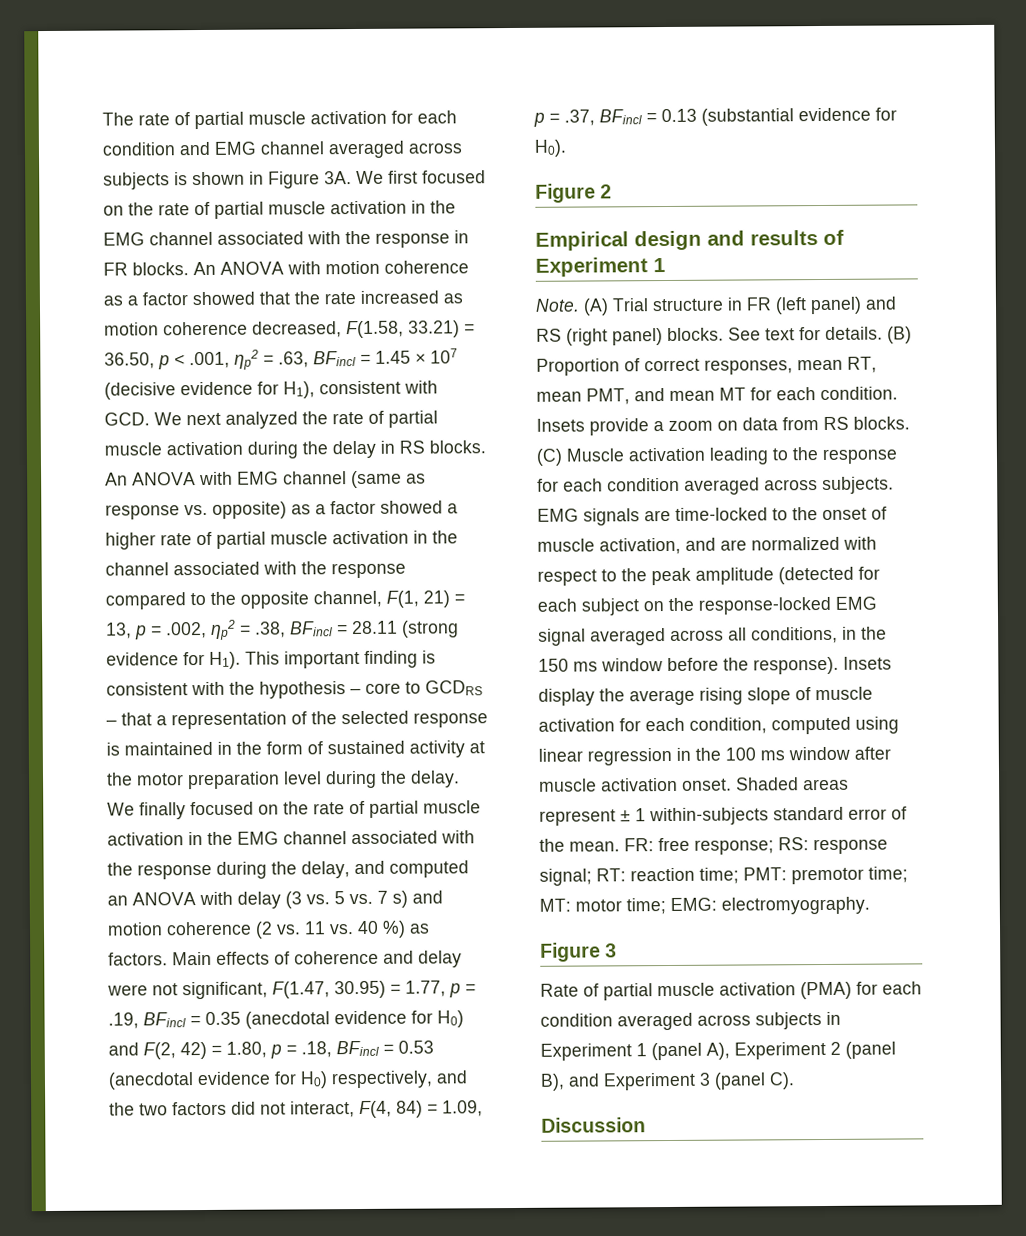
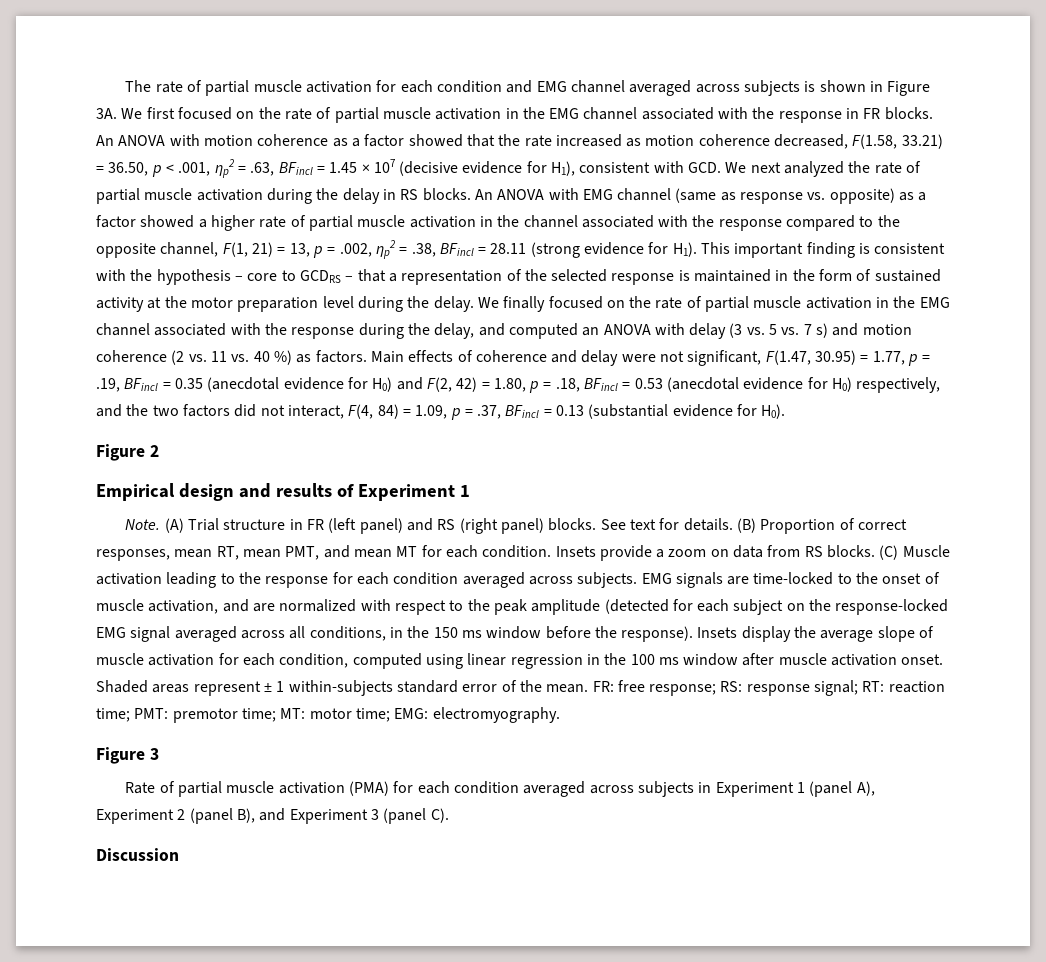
[699,687,743,705] rising -> (874, 636) none

